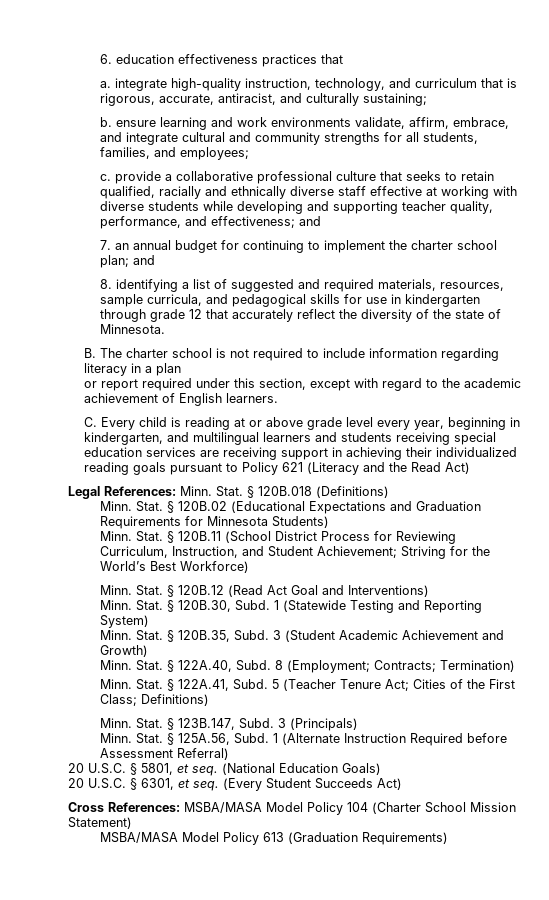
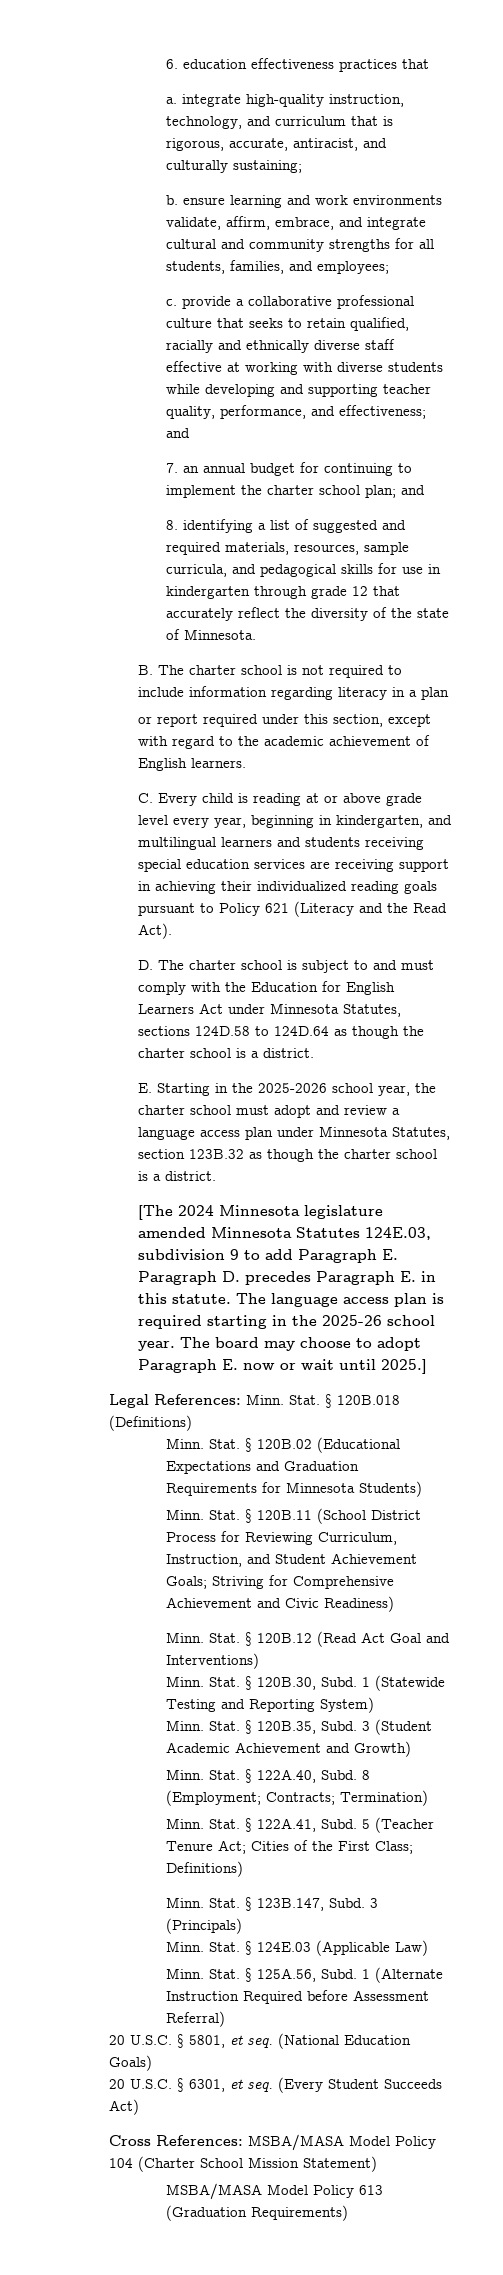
[445,462,471,474] Act) -> [137,923,172,939] [137,960,434,973] [137,981,395,995] [137,1003,401,1017] [137,1026,424,1039] [137,1048,314,1058] [137,1083,436,1096] [137,1105,400,1118] [137,1126,450,1140] [137,1149,437,1162] [137,1171,216,1181] [137,1205,383,1220] [137,1227,431,1240] [137,1249,398,1263] [137,1271,436,1285] [137,1293,444,1307] [137,1315,435,1329] [137,1337,421,1351] [137,1359,427,1374] Act). // D. The charter school is subject to and must comply with the Education for English Learners Act under Minnesota Statutes, sections 124D.58 to 124D.64 as though the charter school is a district. // E. Starting in the 2025-2026 school year, the charter school must adopt and review a language access plan under Minnesota Statutes, section 123B.32 as though the charter school is a district. // [The 2024 Minnesota legislature amended Minnesota Statutes 124E.03, subdivision 9 to add Paragraph E. Paragraph D. precedes Paragraph E. in this statute. The language access plan is required starting in the 2025-26 school year. The board may choose to adopt Paragraph E. now or wait until 2025.]
[316,546,490,559] [99,561,249,573] Achievement; Striving for the World’s Best Workforce) -> [331,1553,418,1564] [166,1575,395,1589] [166,1596,395,1612] Achievement Goals; Striving for Comprehensive Achievement and Civic Readiness)
(358, 724) none -> [166,1940,429,1956] // Minn. Stat. § 124E.03 (Applicable Law)

